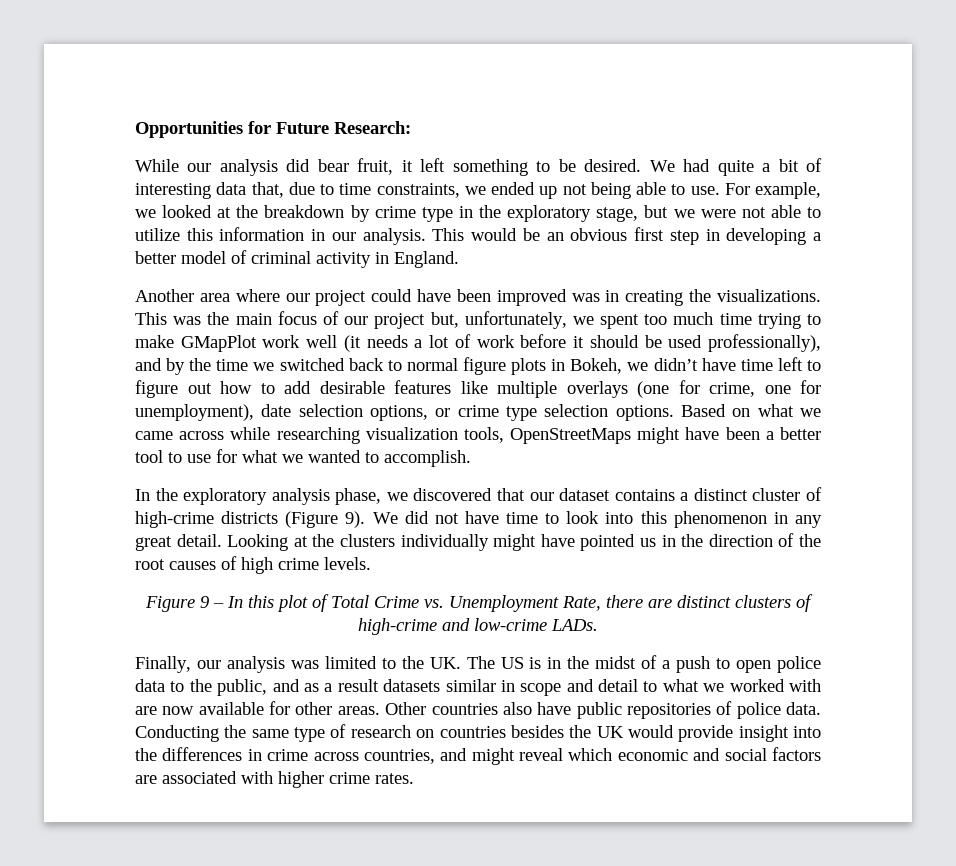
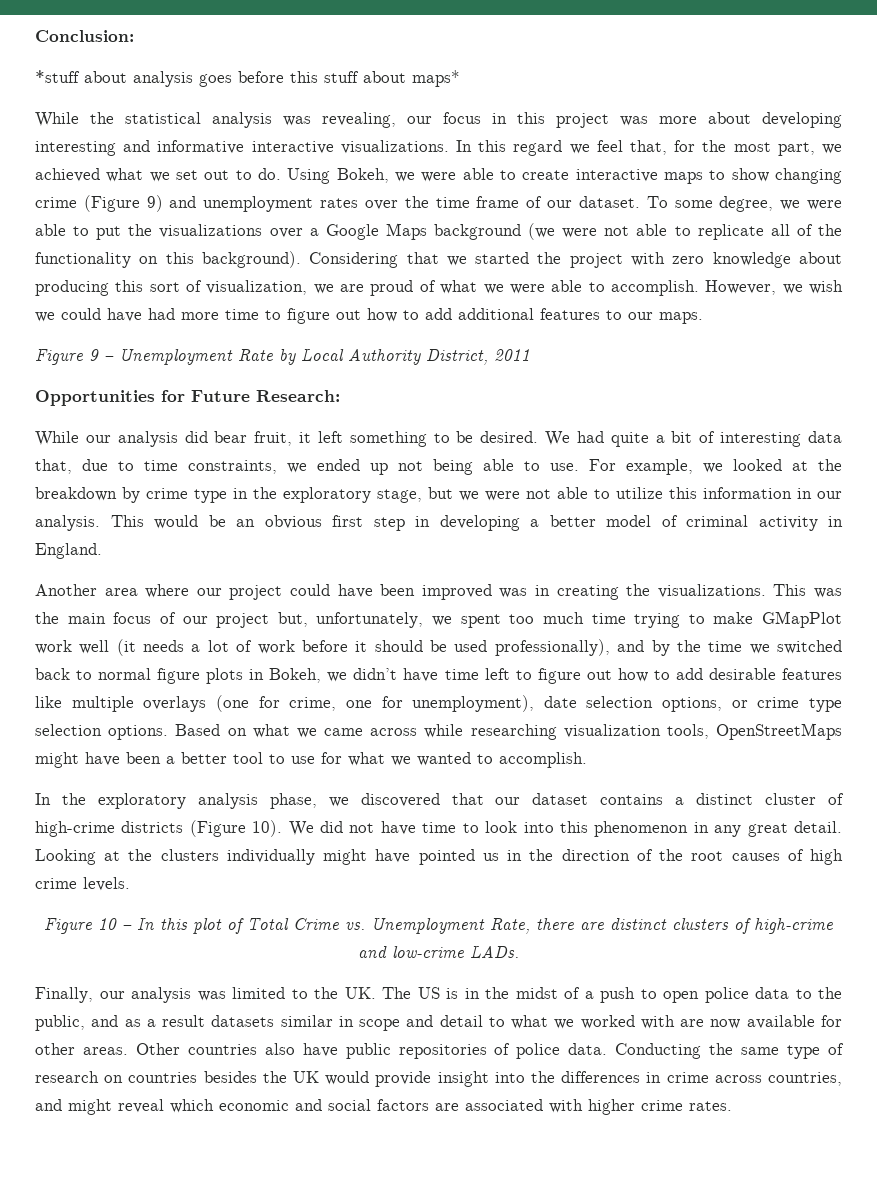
(135, 129) none -> [35,30,134,42] [35,70,460,87] [35,112,842,128] [35,140,843,156] [35,168,843,184] [35,195,843,212] [35,223,842,240] [35,251,842,268] [35,280,844,296] [35,308,703,324] [35,349,530,365] Conclusion: // *stuff about analysis goes before this stuff about maps* // While the statistical analysis was revealing, our focus in this project was more about developing interesting and informative interactive visualizations. In this regard we feel that, for the most part, we achieved what we set out to do. Using Bokeh, we were able to create interactive maps to show changing crime (Figure 9) and unemployment rates over the time frame of our dataset. To some degree, we were able to put the visualizations over a Google Maps background (we were not able to replicate all of the functionality on this background). Considering that we started the project with zero knowledge about producing this sort of visualization, we are proud of what we were able to accomplish. However, we wish we could have had more time to figure out how to add additional features to our maps. // Figure 9 – Unemployment Rate by Local Authority District, 2011 //
[345,511,366,528] 9). -> [252,820,283,837] 10).
[200,596,209,608] 9 -> [98,918,117,930] 10

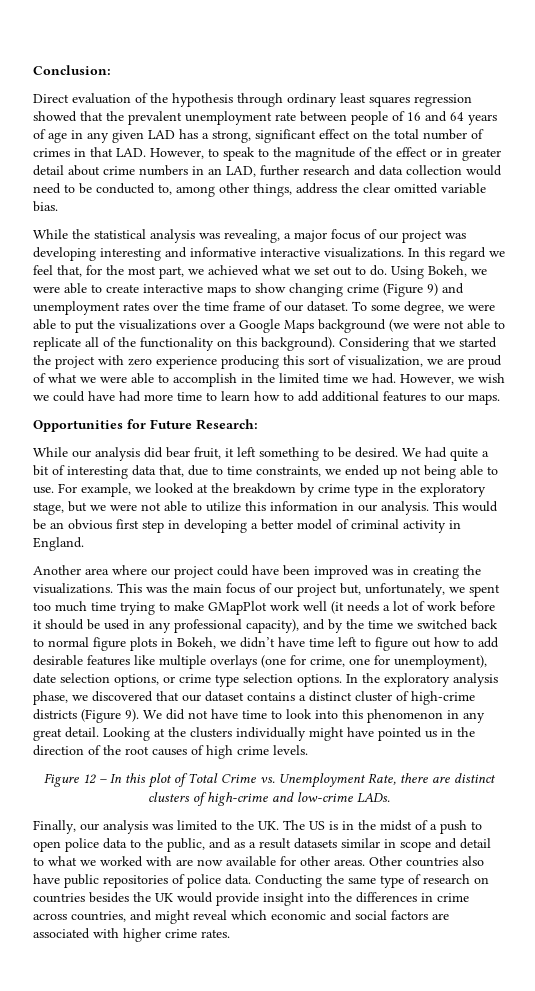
[35,70,460,87] *stuff about analysis goes before this stuff about maps* -> [33,93,472,107] [33,111,497,125] [33,129,484,143] [33,147,501,161] [33,165,502,177] [33,183,486,197] [33,201,58,212] Direct evaluation of the hypothesis through ordinary least squares regression showed that the prevalent unemployment rate between people of 16 and 64 years of age in any given LAD has a strong, significant effect on the total number of crimes in that LAD. However, to speak to the magnitude of the effect or in greater detail about crime numbers in an LAD, further research and data collection would need to be conducted to, among other things, address the clear omitted variable bias.
[407,112,751,128] our focus in this project was more about -> [284,229,466,243] a major focus of our project was
[712,252,842,268] knowledge about -> [156,356,217,369] experience
[610,280,699,296] accomplish. -> [173,373,396,387] accomplish in the limited time we had.
[287,308,361,324] figure out -> [221,391,250,401] learn
[35,349,530,365] // Figure 9 – Unemployment Rate by Local Authority District, 2011 -> (500, 399) none
[494,639,610,656] professionally), -> [133,619,299,633] in any professional capacity),
[175,723,842,740] [35,752,587,768] Based on what we came across while researching visualization tools, OpenStreetMaps might have been a better tool to use for what we wanted to accomplish. // -> (342, 680) none
[252,820,283,837] 10). -> [125,709,139,722] 9).
[98,918,117,930] 10 -> [83,774,97,784] 12

